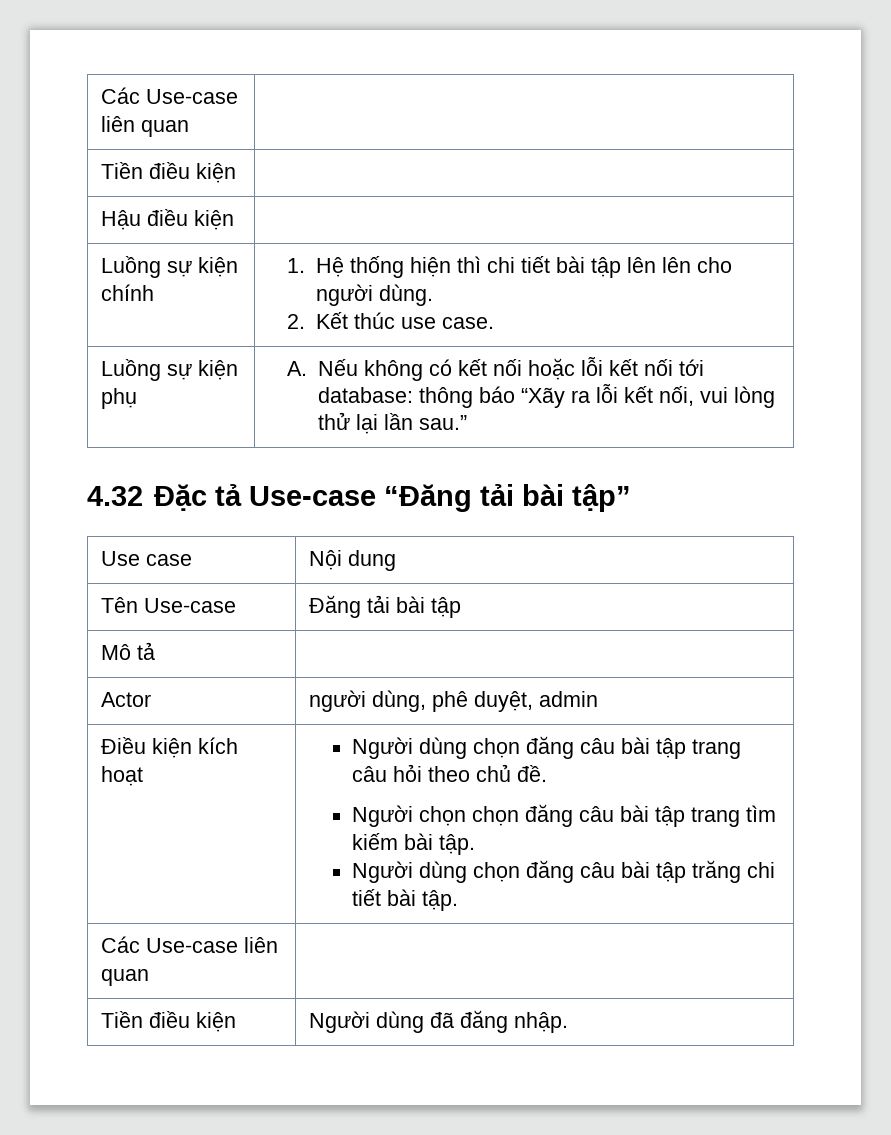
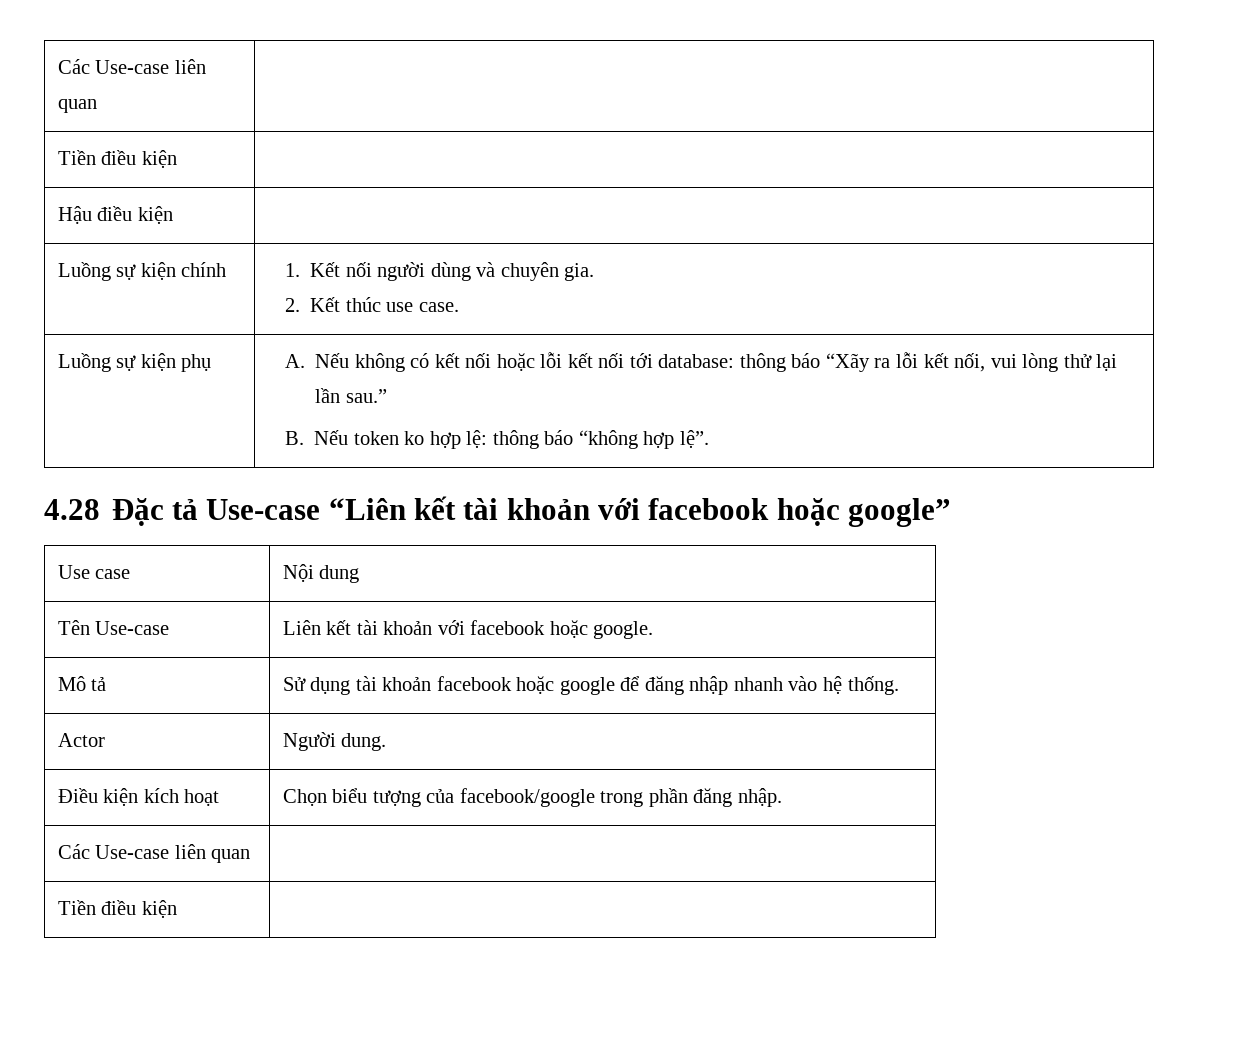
[315,256,732,278] [315,284,433,306] Hệ thống hiện thì chi tiết bài tập lên lên cho người dùng. -> [309,262,595,281] Kết nối người dùng và chuyên gia.
[87,484,631,512] // 4.32 Đặc tả Use-case “Đăng tải bài tập” -> [284,430,709,449] [44,496,952,527] // B. Nếu token ko hợp lệ: thông báo “không hợp lệ”. // 4.28 Đặc tả Use-case “Liên kết tài khoản với facebook hoặc google”
[308,595,461,618] [100,642,155,660] [100,692,151,707] [308,690,598,712] [100,737,238,758] [100,766,143,786] [351,736,741,759] [351,764,547,782] [351,804,776,827] [351,833,475,855] [351,860,775,883] [351,889,458,911] [100,936,278,953] [100,969,149,986] [100,1011,236,1032] [308,1010,568,1033] Đăng tải bài tập // Mô tả | // Actor | người dùng, phê duyệt, admin // Điều kiện kích hoạt | Người dùng chọn đăng câu bài tập trang câu hỏi theo chủ đề. // Người chọn chọn đăng câu bài tập trang tìm kiếm bài tập. // Người dùng chọn đăng câu bài tập trăng chi tiết bài tập. // Các Use-case liên quan | // Tiền điều kiện | Người dùng đã đăng nhập. -> [282,620,654,639] [57,676,107,691] [282,676,899,695] [57,733,105,747] [282,732,387,751] [57,788,220,806] [282,788,782,807] [57,844,251,863] [57,900,177,918] Liên kết tài khoản với facebook hoặc google. // Mô tả | Sử dụng tài khoản facebook hoặc google để đăng nhập nhanh vào hệ thống. // Actor | Người dung. // Điều kiện kích hoạt | Chọn biểu tượng của facebook/google trong phần đăng nhập. // Các Use-case liên quan | // Tiền điều kiện |

